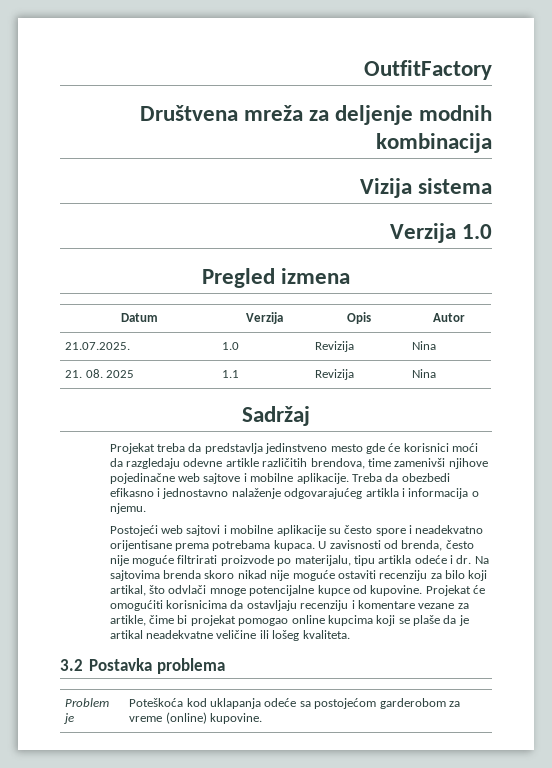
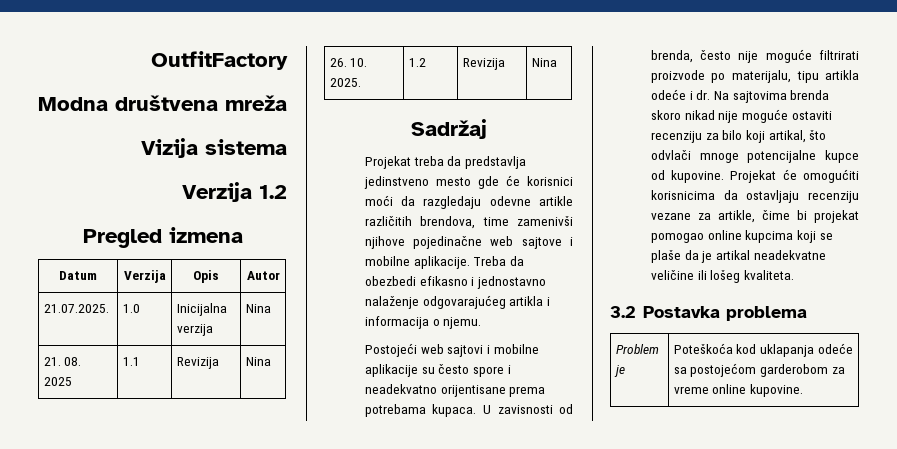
[139,105,238,121] Društvena -> [38,95,218,111] Modna društvena
[308,105,492,125] [376,133,492,153] za deljenje modnih kombinacija -> (287, 103) none
[462,224,492,239] 1.0 -> [259,185,287,199] 1.2
[315,341,355,352] Revizija -> [176,303,227,316] [176,324,213,336] Inicijalna verzija
(437, 373) none -> [329,58,368,67] [329,78,361,87] [408,58,426,67] [462,58,505,70] [531,58,557,67] // 26. 10. 2025. | 1.2 | Revizija | Nina
[351,600,415,609] i komentare -> (859, 197) none
[165,712,207,724] (online) -> [712,384,747,394] online

